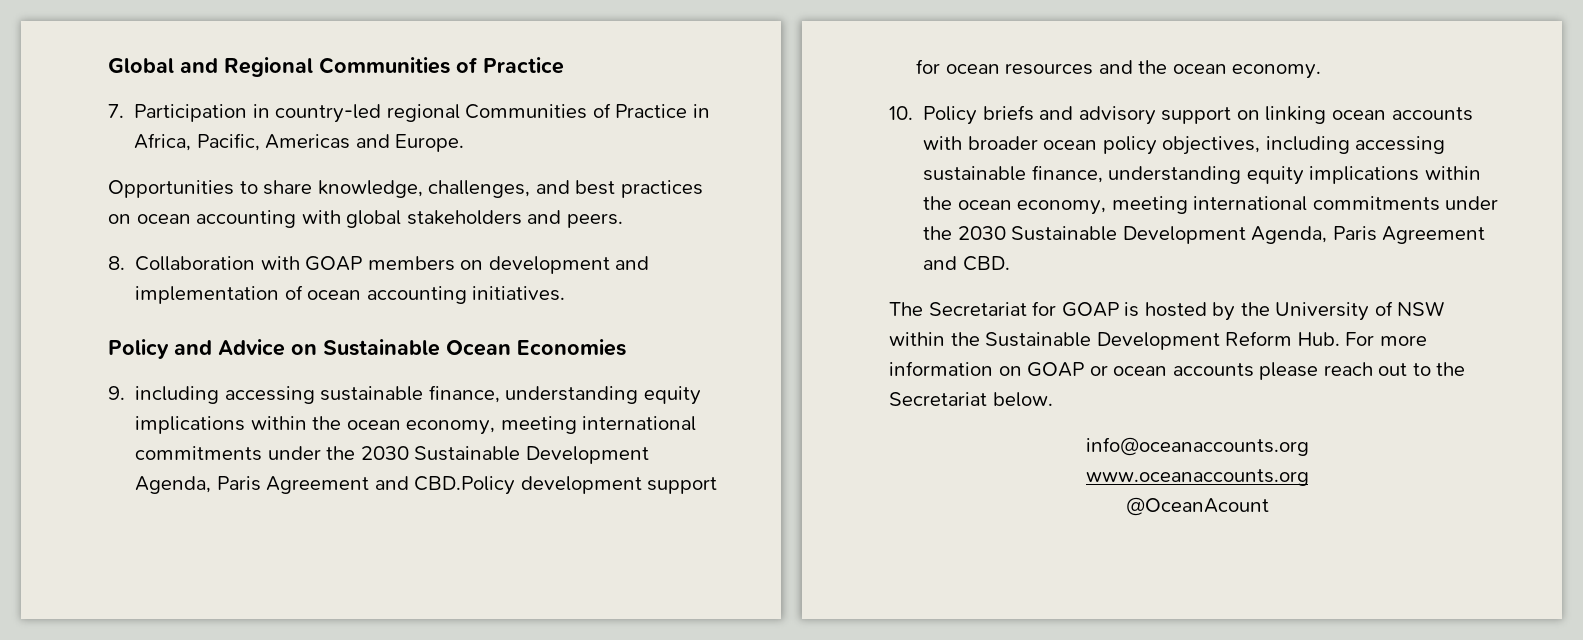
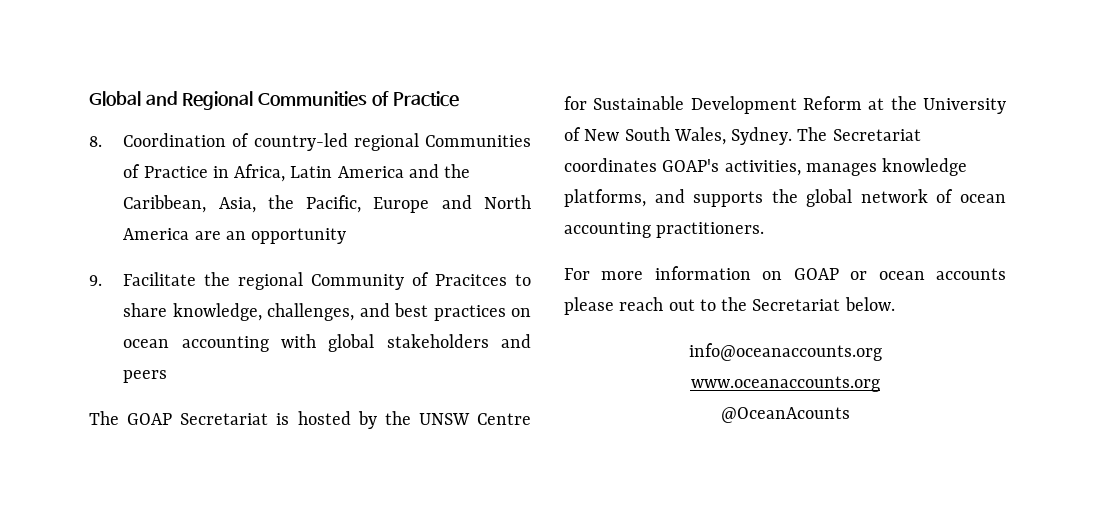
[108,104,270,122] 7. Participation in -> [89,133,250,147] 8. Coordination of
[196,133,465,152] [108,180,234,198] Pacific, Americas and Europe. // Opportunities -> [290,164,471,178] [123,195,531,213] [123,228,347,244] [89,272,508,290] Latin America and the Caribbean, Asia, the Pacific, Europe and North America are an opportunity // 9. Facilitate the regional Community of Pracitces
[566,213,623,228] [108,256,650,274] [135,285,566,304] [108,339,626,359] [108,385,701,405] [135,416,697,435] [135,446,649,464] [135,476,718,495] [916,59,1322,79] [889,105,1473,125] [923,136,1446,155] [923,165,1481,185] [923,196,1499,215] [923,226,1486,244] [923,256,1010,271] [889,301,1445,321] [889,331,1340,350] peers. // 8. Collaboration with GOAP members on development and implementation of ocean accounting initiatives. // Policy and Advice on Sustainable Ocean Economies // 9. including accessing sustainable finance, understanding equity implications within the ocean economy, meeting international commitments under the 2030 Sustainable Development Agenda, Paris Agreement and CBD.Policy development support for ocean resources and the ocean economy. // 10. Policy briefs and advisory support on linking ocean accounts with broader ocean policy objectives, including accessing sustainable finance, understanding equity implications within the ocean economy, meeting international commitments under the 2030 Sustainable Development Agenda, Paris Agreement and CBD. // The Secretariat for GOAP is hosted by the University of NSW within the Sustainable Development Reform Hub. -> [123,370,168,383] [89,411,531,429] [564,96,1006,114] [564,127,921,145] [564,158,968,176] [564,189,1006,207] [564,222,765,238] peers // The GOAP Secretariat is hosted by the UNSW Centre for Sustainable Development Reform at the University of New South Wales, Sydney. The Secretariat coordinates GOAP's activities, manages knowledge platforms, and supports the global network of ocean accounting practitioners. //
[1125,497,1269,516] @OceanAcount -> [720,407,850,423] @OceanAcounts

